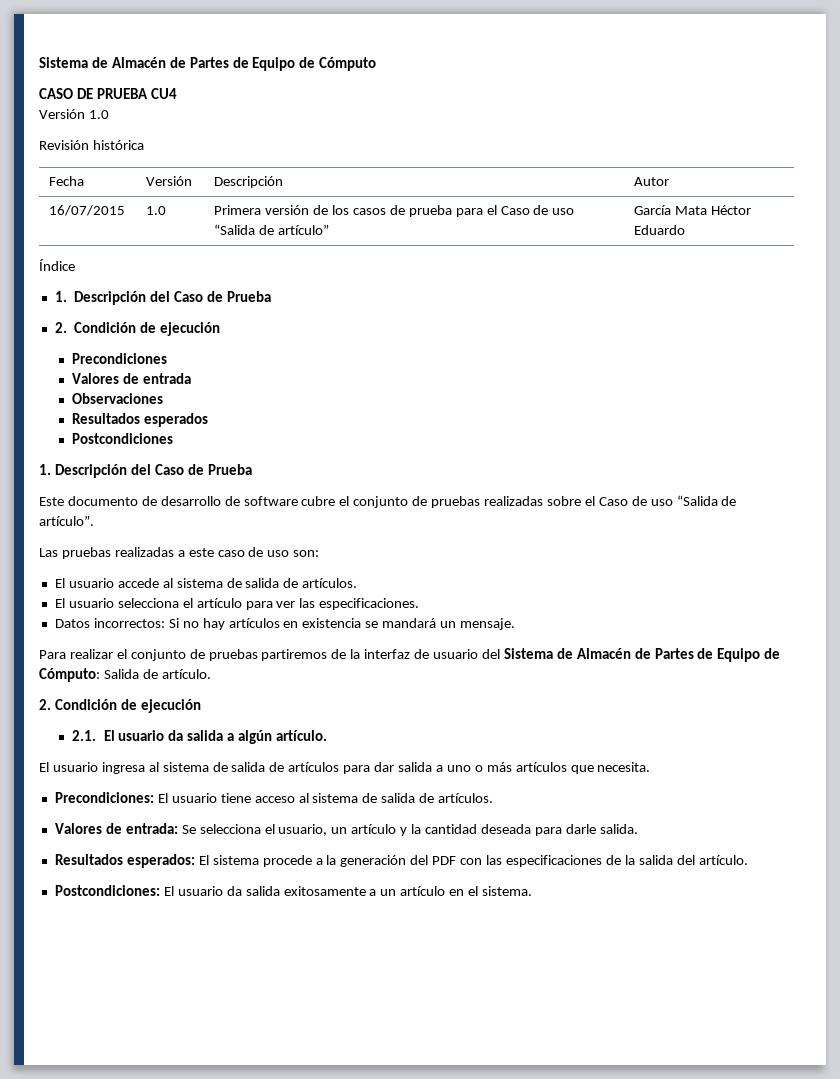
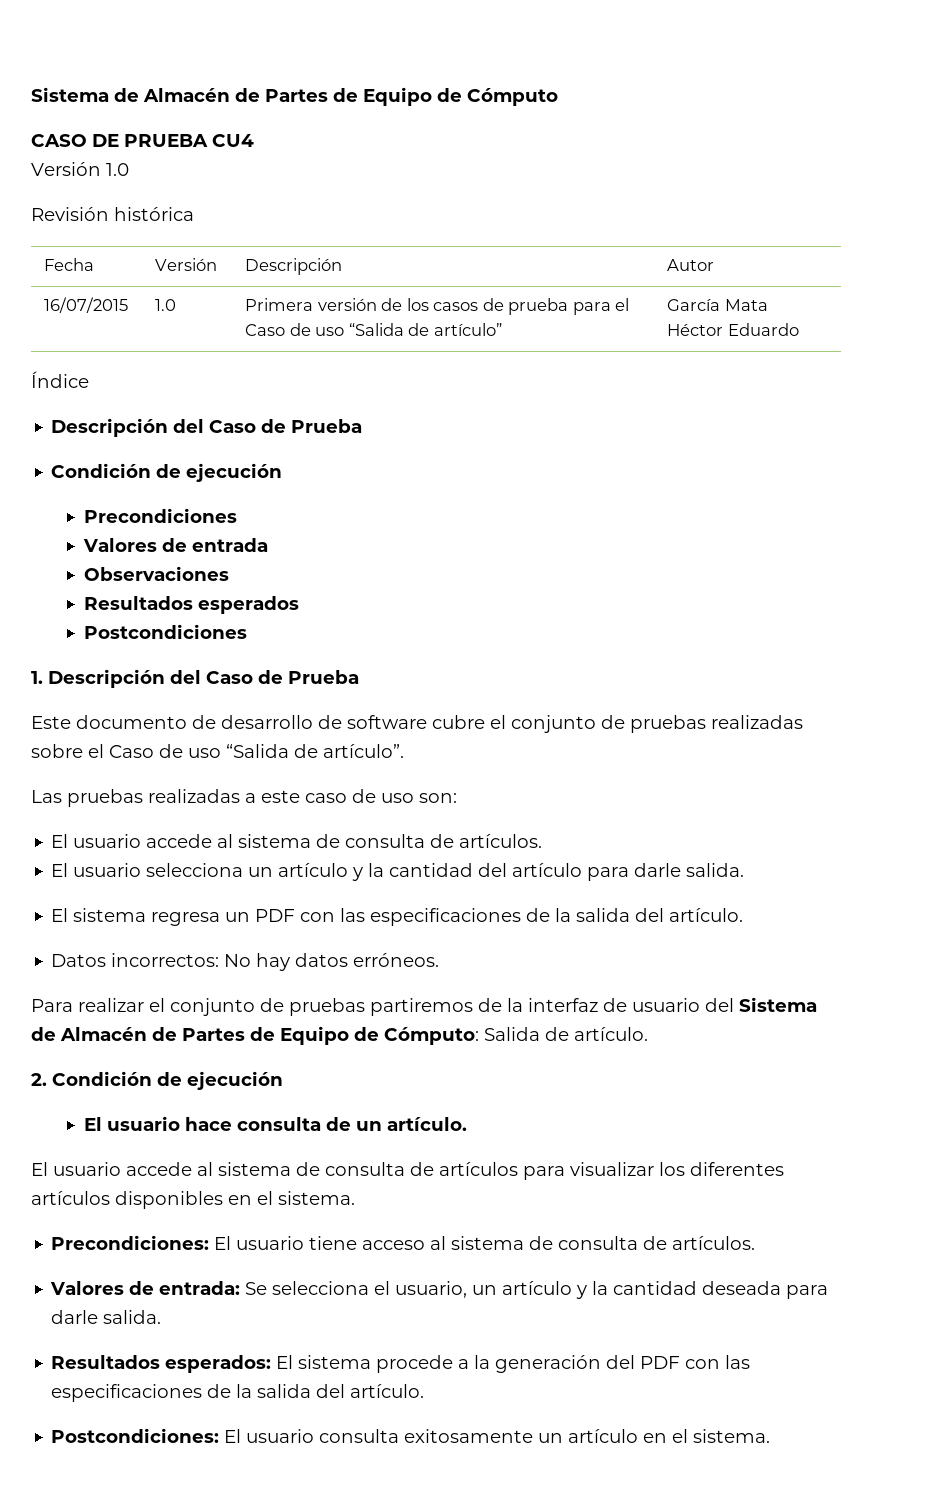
[54,291,271,305] [54,322,67,333] 1. Descripción del Caso de Prueba // 2. -> [51,418,363,437] Descripción del Caso de Prueba //
[245,578,280,588] salida -> [345,834,426,848] consulta
[182,598,420,610] [54,618,516,630] el artículo para ver las especificaciones. // Datos incorrectos: Si no hay artículos en existencia se mandará un mensaje. -> [248,863,745,881] [51,908,744,926] [51,953,440,971] un artículo y la cantidad del artículo para darle salida. // El sistema regresa un PDF con las especificaciones de la salida del artículo. // Datos incorrectos: No hay datos erróneos.
[72,730,273,744] 2.1. El usuario da salida a algún -> [84,1116,383,1131] El usuario hace consulta de un
[101,762,266,774] ingresa al sistema de salida -> [126,1162,405,1176] accede al sistema de consulta
[374,762,651,774] dar salida a uno o más artículos que necesita. -> [570,1162,784,1176] [31,1191,355,1209] visualizar los diferentes artículos disponibles en el sistema.
[381,793,416,803] salida -> [558,1236,639,1250] consulta
[226,886,377,896] da salida exitosamente a -> [319,1429,534,1443] consulta exitosamente

